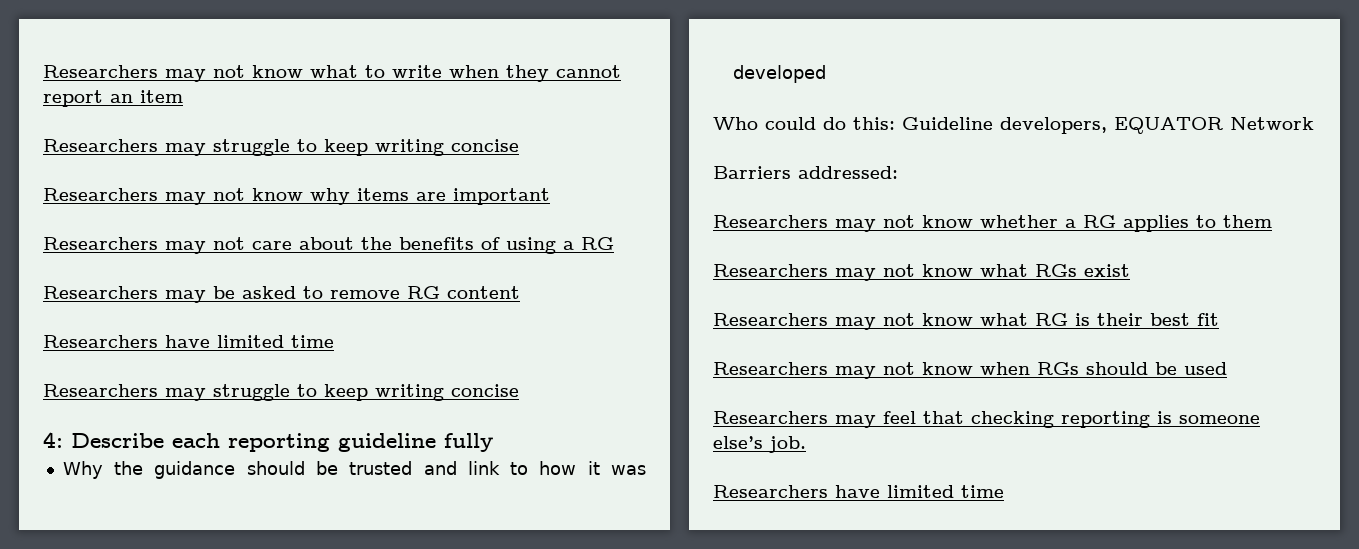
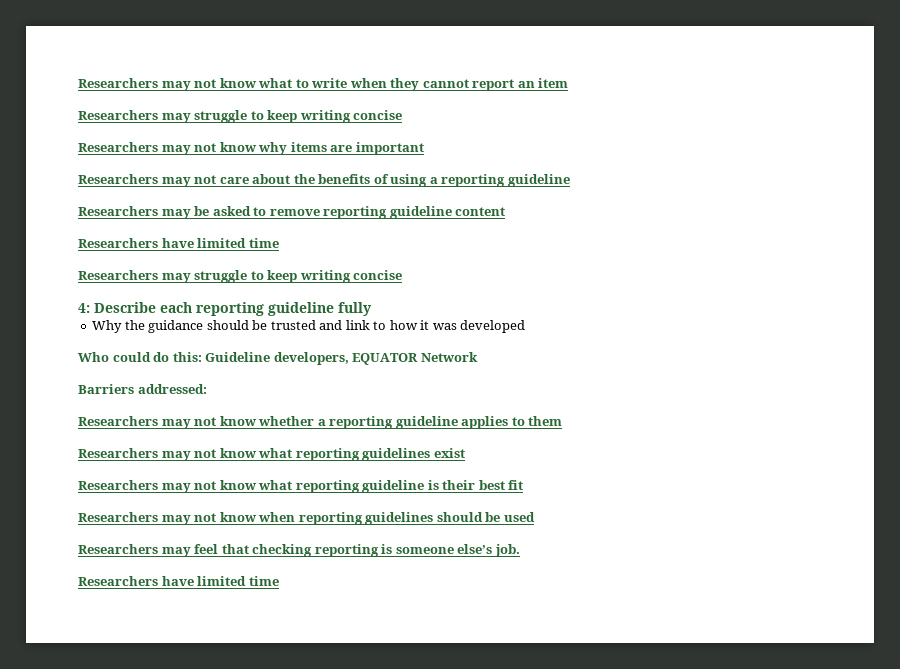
[581,237,614,250] RG -> [441,174,570,187] reporting guideline
[407,286,440,299] RG -> [323,206,452,219] reporting guideline
[1083,215,1116,228] RG -> [329,416,458,429] reporting guideline
[1035,264,1077,277] RGs -> [295,448,431,461] reporting guidelines
[1035,313,1068,326] RG -> [295,480,425,493] reporting guideline
[1037,362,1079,375] RGs -> [298,512,434,525] reporting guidelines

